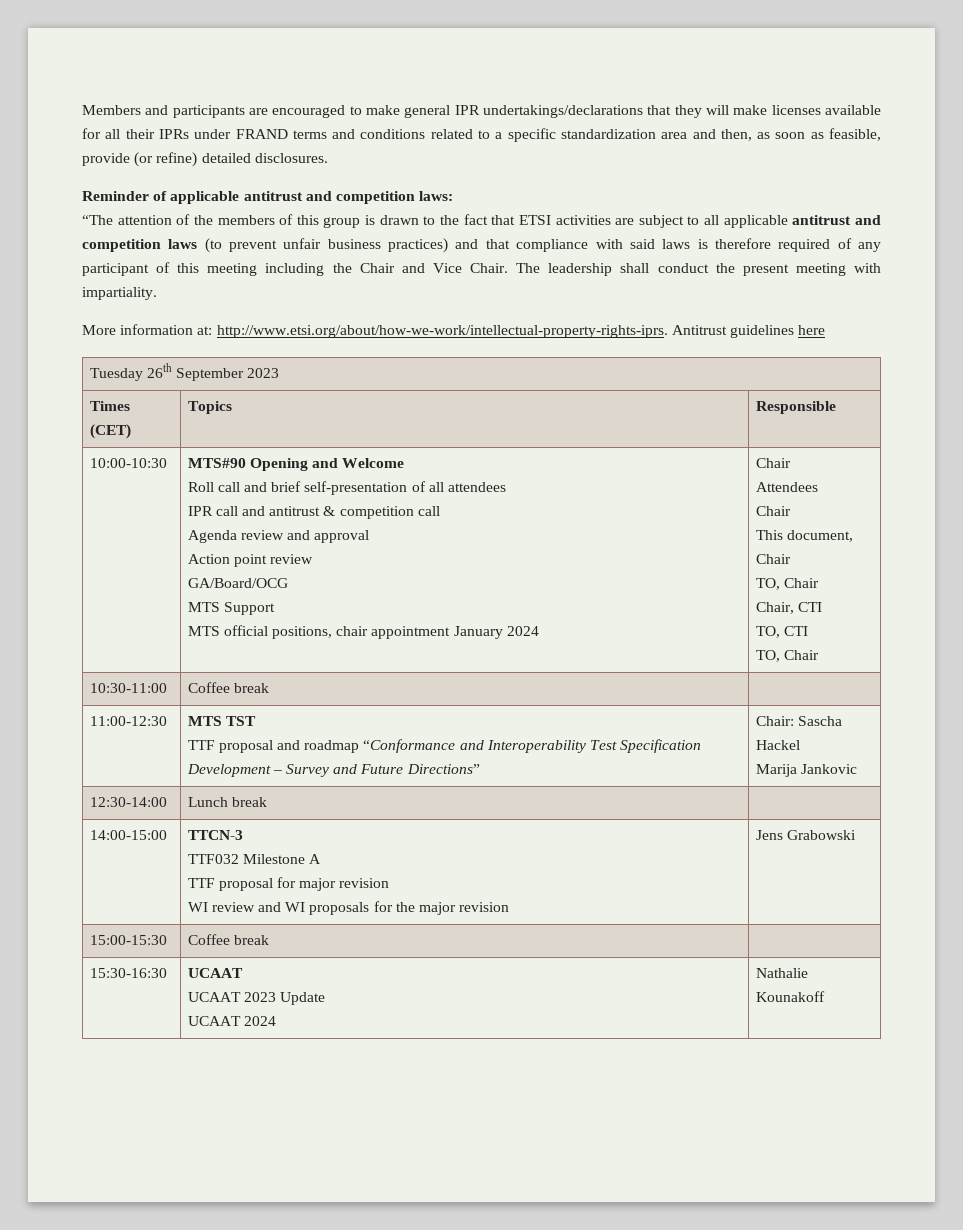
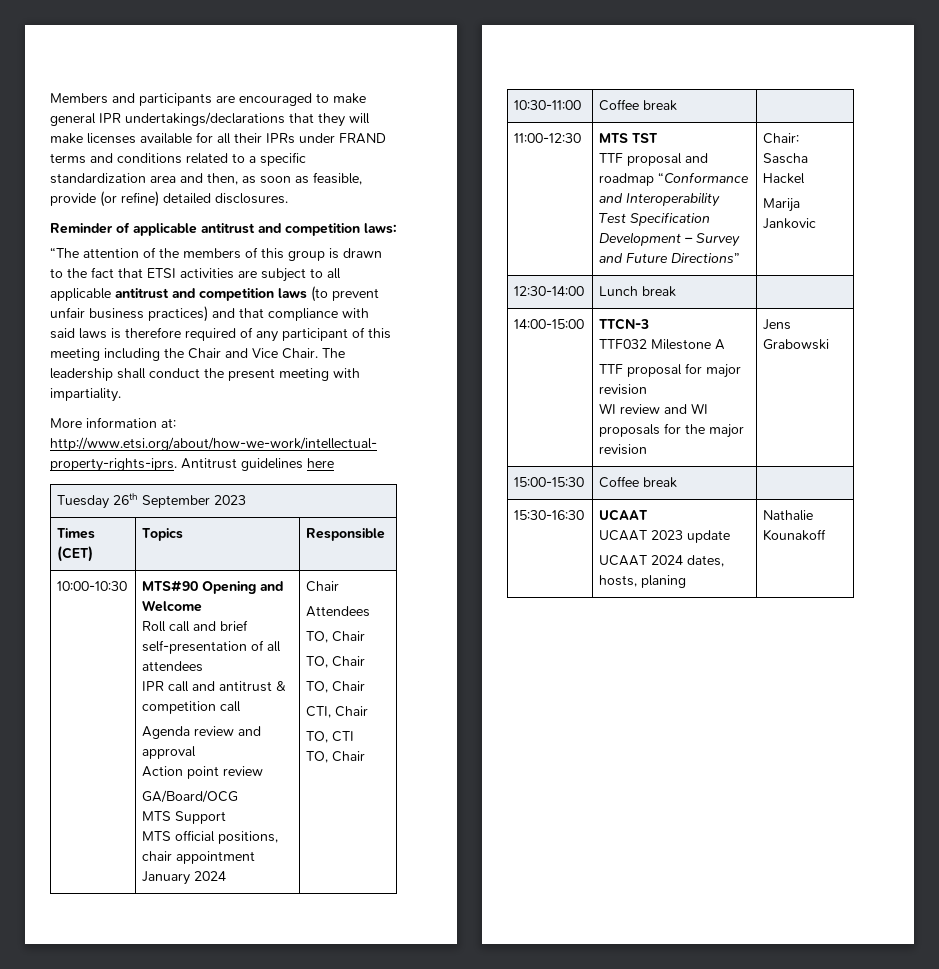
[755,506,791,516] [755,530,853,542] [755,554,791,564] [755,578,819,590] [755,602,822,614] Chair // This document, Chair // TO, Chair // Chair, CTI -> [306,631,366,643] [306,656,366,668] [306,681,366,693] [306,706,369,718] TO, Chair // TO, Chair // TO, Chair // CTI, Chair
[280,992,326,1005] Update -> [687,530,731,543] update
(276, 1021) none -> [687,555,725,567] [599,575,687,588] dates, hosts, planing

